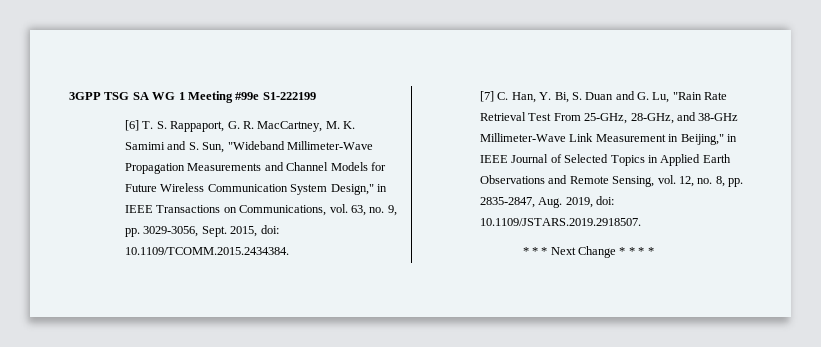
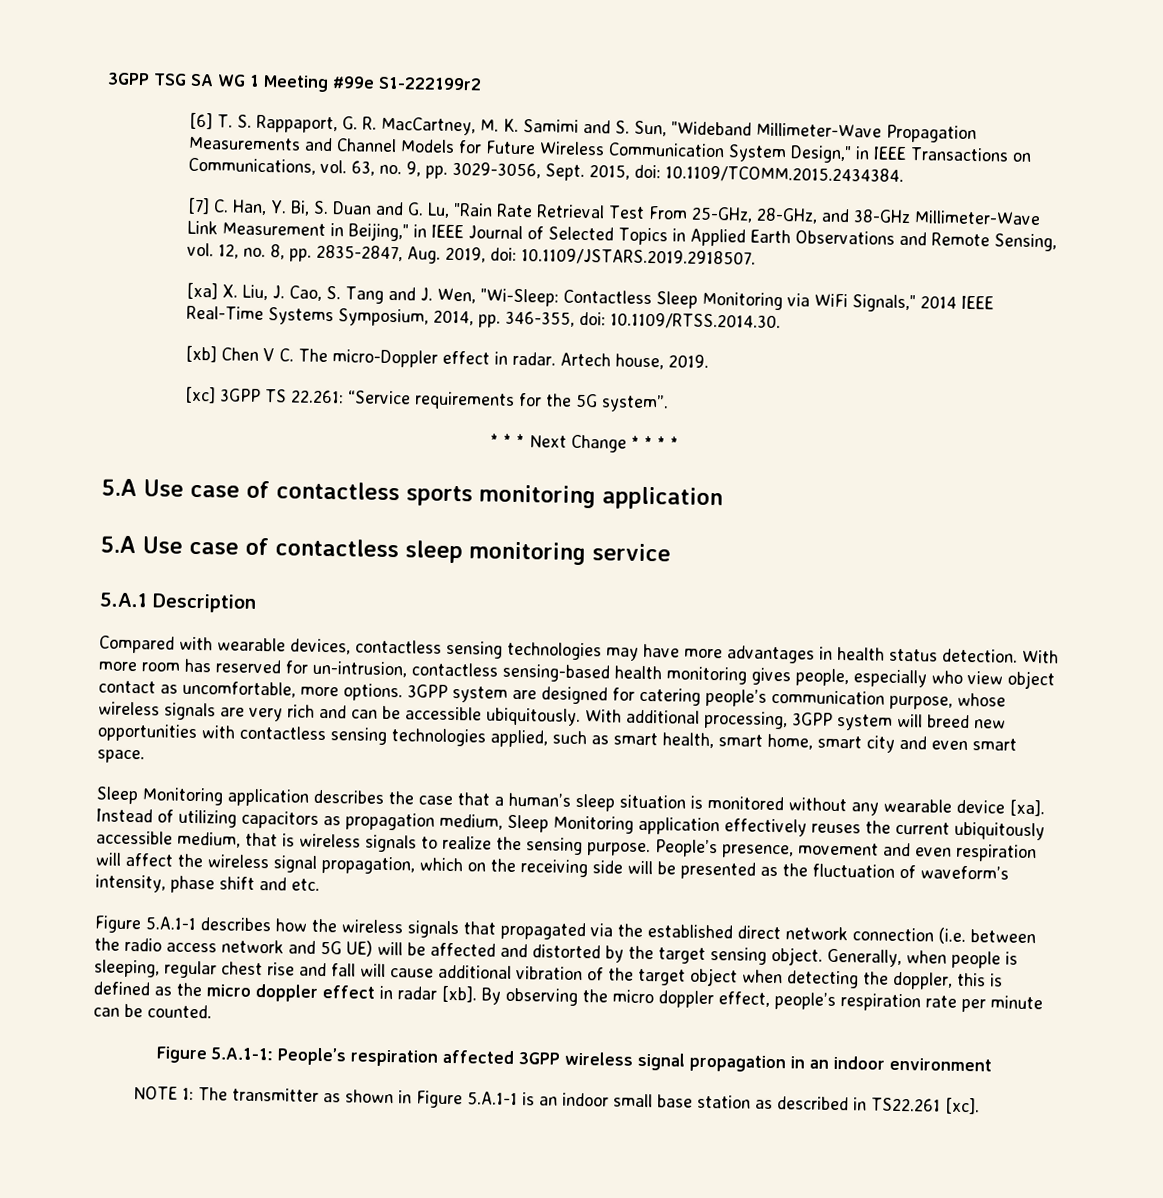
[262,92,316,100] S1-222199 -> [378,76,482,91] S1-222199r2
(642, 222) none -> [186,282,995,313] [186,305,782,331] [185,345,710,370] [184,386,670,413] // [xa] X. Liu, J. Cao, S. Tang and J. Wen, "Wi-Sleep: Contactless Sleep Monitoring via WiFi Signals," 2014 IEEE Real-Time Systems Symposium, 2014, pp. 346-355, doi: 10.1109/RTSS.2014.30. // [xb] Chen V C. The micro-Doppler effect in radar. Artech house, 2019. // [xc] 3GPP TS 22.261: “Service requirements for the 5G system”.
(654, 251) none -> [101,478,723,511] [100,535,671,566] [99,592,257,613] [99,635,1059,664] [98,658,1055,690] [98,680,1006,710] [98,701,1006,731] [97,723,1017,753] [97,749,145,764] [96,786,1045,817] [96,808,1045,841] [96,830,1037,863] [95,852,1009,880] [95,874,320,894] [94,915,1036,945] [94,937,1018,969] [94,959,1003,990] [93,981,1043,1013] [93,1003,212,1019] [156,1046,992,1073] [133,1086,981,1115] // 5.A Use case of contactless sports monitoring application // 5.A Use case of contactless sleep monitoring service // 5.A.1 Description // Compared with wearable devices, contactless sensing technologies may have more advantages in health status detection. With more room has reserved for un-intrusion, contactless sensing-based health monitoring gives people, especially who view object contact as uncomfortable, more options. 3GPP system are designed for catering people’s communication purpose, whose wireless signals are very rich and can be accessible ubiquitously. With additional processing, 3GPP system will breed new opportunities with contactless sensing technologies applied, such as smart health, smart home, smart city and even smart space. // Sleep Monitoring application describes the case that a human’s sleep situation is monitored without any wearable device [xa]. Instead of utilizing capacitors as propagation medium, Sleep Monitoring application effectively reuses the current ubiquitously accessible medium, that is wireless signals to realize the sensing purpose. People’s presence, movement and even respiration will affect the wireless signal propagation, which on the receiving side will be presented as the fluctuation of waveform’s intensity, phase shift and etc. // Figure 5.A.1-1 describes how the wireless signals that propagated via the established direct network connection (i.e. between the radio access network and 5G UE) will be affected and distorted by the target sensing object. Generally, when people is sleeping, regular chest rise and fall will cause additional vibration of the target object when detecting the doppler, this is defined as the micro doppler effect in radar [xb]. By observing the micro doppler effect, people’s respiration rate per minute can be counted. // Figure 5.A.1-1: People’s respiration affected 3GPP wireless signal propagation in an indoor environment // NOTE 1: The transmitter as shown in Figure 5.A.1-1 is an indoor small base station as described in TS22.261 [xc].

